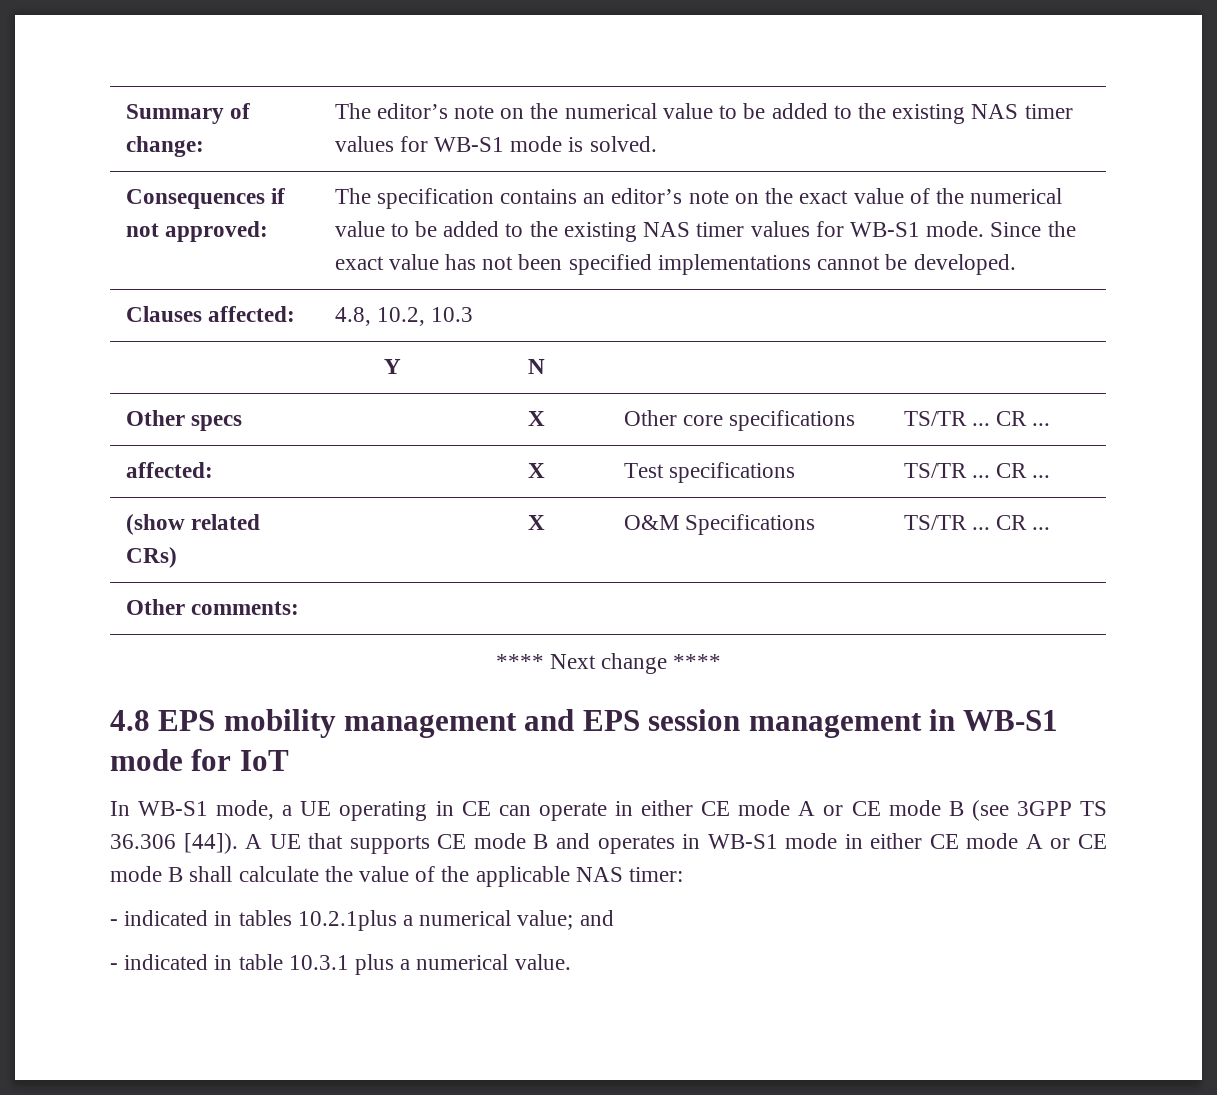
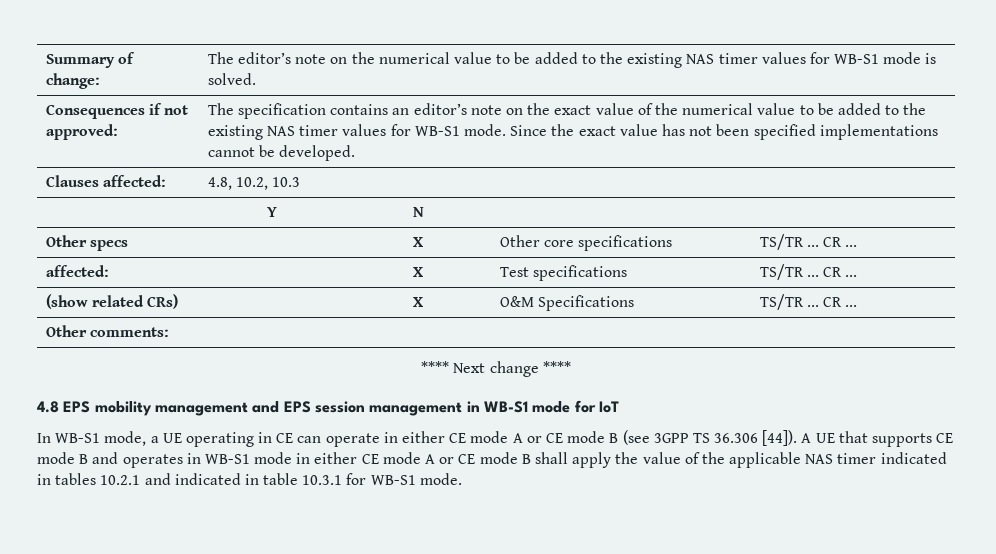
[238,866,319,882] calculate -> [572,452,612,468] apply
[629,867,684,882] [110,919,118,926] timer: // - -> [837,453,877,464] timer
[297,910,614,931] [110,963,118,970] 10.2.1plus a numerical value; and // - -> [100,473,171,485] 10.2.1 and
[355,954,571,975] plus a numerical value. -> [346,473,462,485] for WB-S1 mode.

